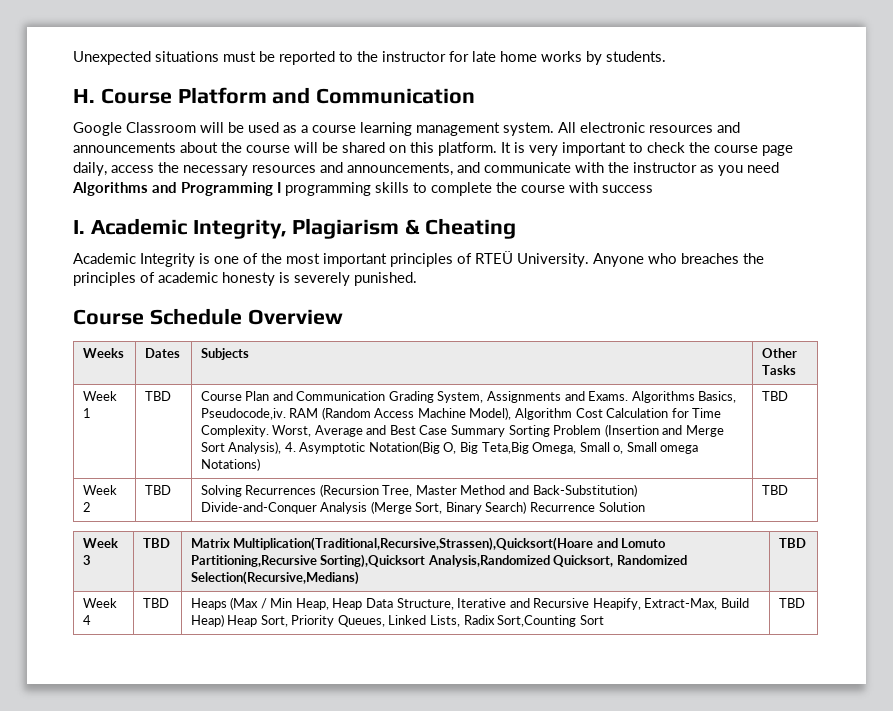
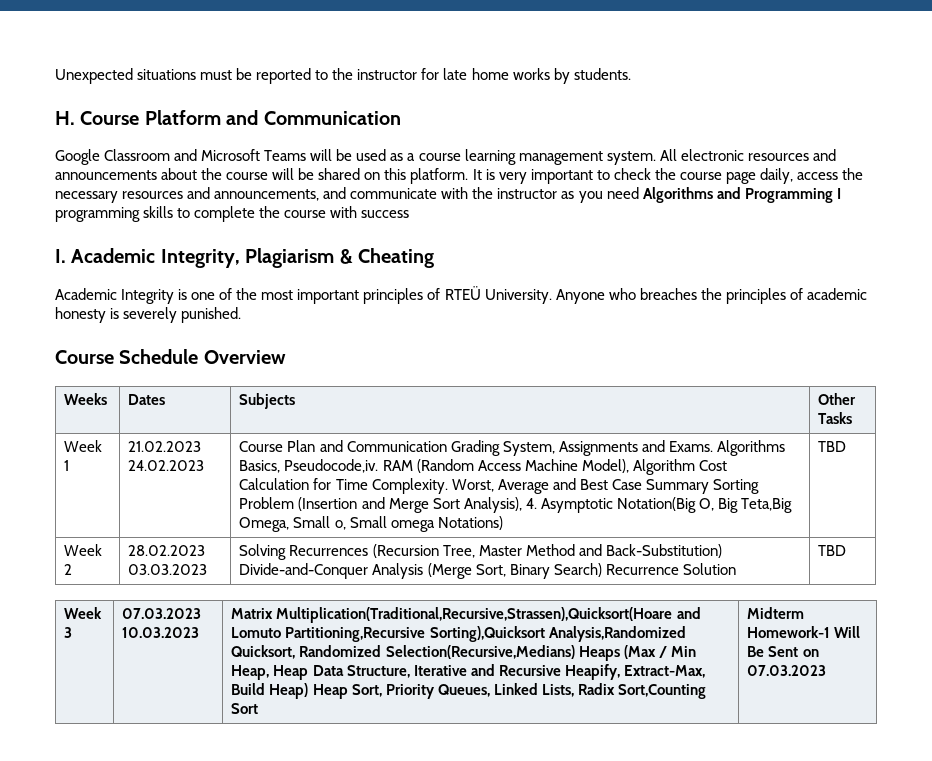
(196, 127) none -> [174,149,307,161] and Microsoft Teams
[144,391,171,401] TBD -> [128,441,202,452] [128,460,205,471] 21.02.2023 24.02.2023
[144,485,171,495] TBD -> [128,545,206,556] [128,564,208,575] 28.02.2023 03.03.2023
[142,538,170,548] TBD -> [122,608,202,619] [122,627,200,638] 07.03.2023 10.03.2023
[778,538,806,548] [82,598,117,608] [82,615,91,625] [142,598,169,608] | TBD // Week 4 | TBD | -> (575, 652) none
[778,598,805,608] TBD -> [747,607,805,619] [747,626,861,638] [747,646,819,657] [747,665,827,676] Midterm Homework-1 Will Be Sent on 07.03.2023

